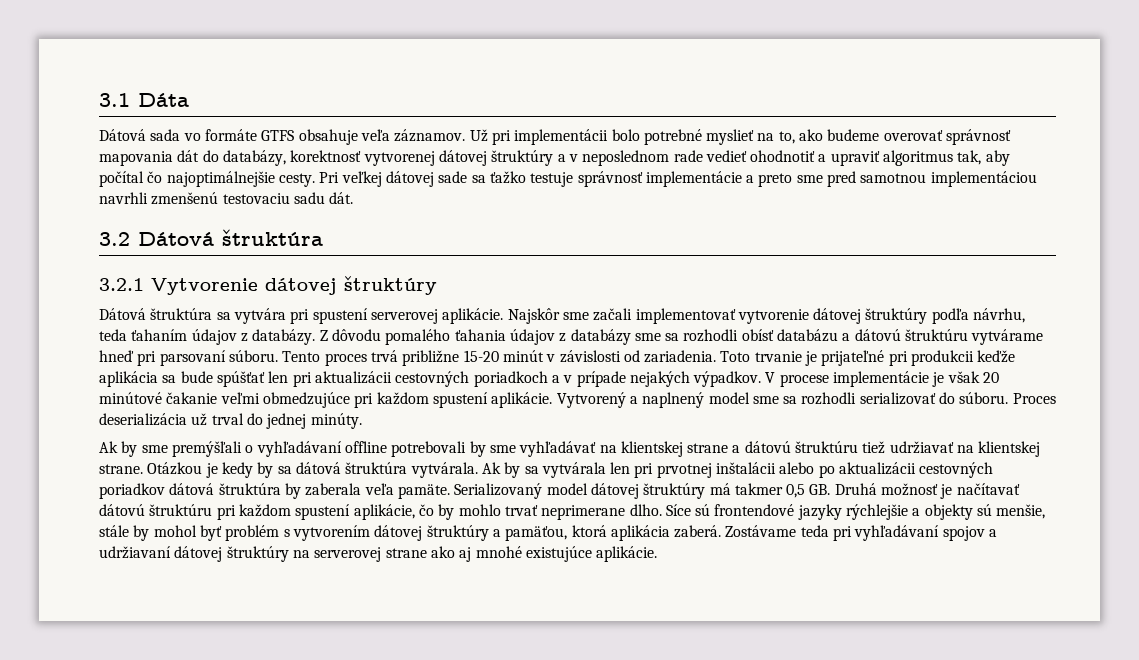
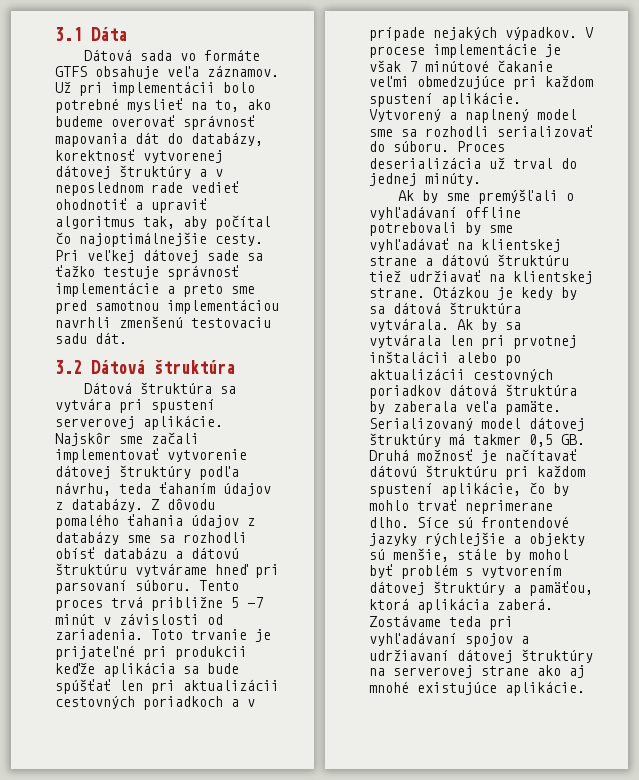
[99,276,437,295] // 3.2.1 Vytvorenie dátovej štruktúry -> (235, 367) none
[463,350,499,362] 15-20 -> [231,597,263,608] 5 -7
[983,372,1000,383] 20 -> [409,61,417,72] 7

